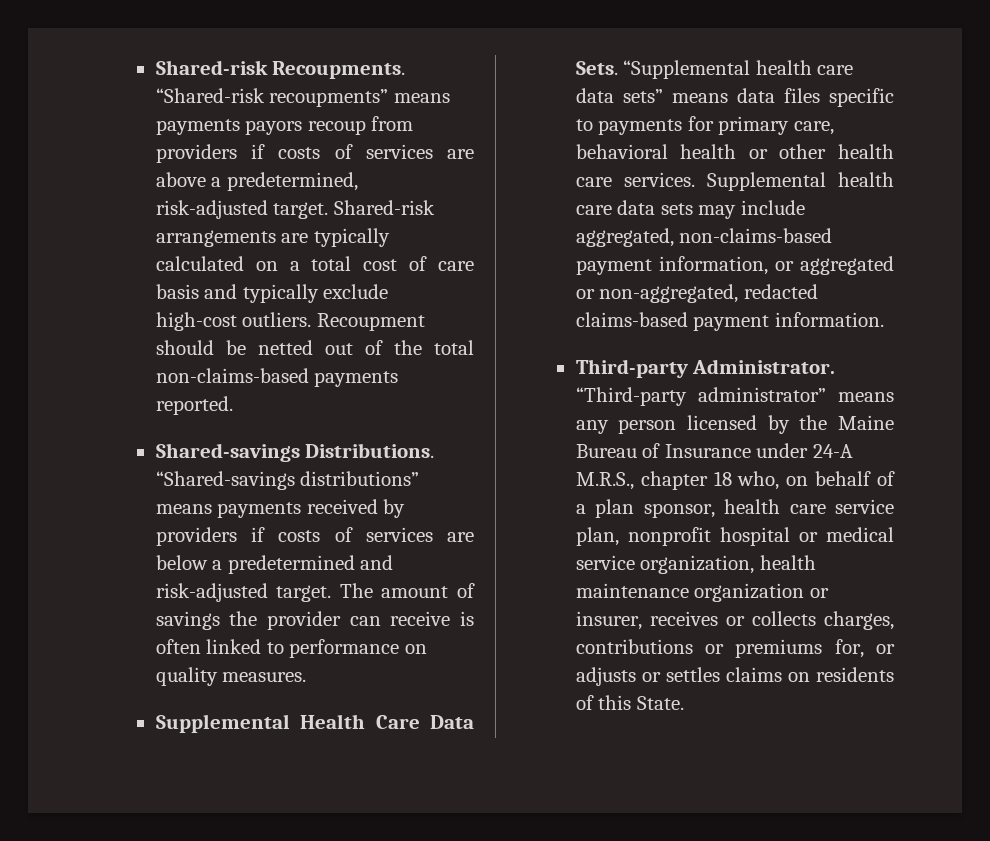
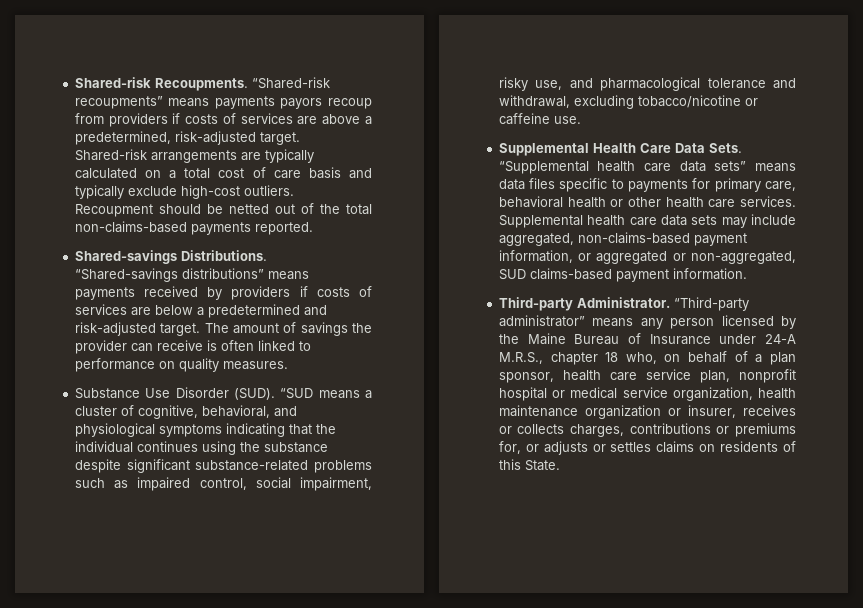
(307, 677) none -> [74,387,372,400] [74,405,297,419] [74,423,336,437] [74,441,328,455] [74,459,372,473] [74,477,372,491] [498,77,796,91] [498,95,758,109] [498,113,581,125] // Substance Use Disorder (SUD). “SUD means a cluster of cognitive, behavioral, and physiological symptoms indicating that the individual continues using the substance despite significant substance-related problems such as impaired control, social impairment, risky use, and pharmacological tolerance and withdrawal, excluding tobacco/nicotine or caffeine use.
[743,284,818,299] redacted -> [498,269,526,280] SUD

